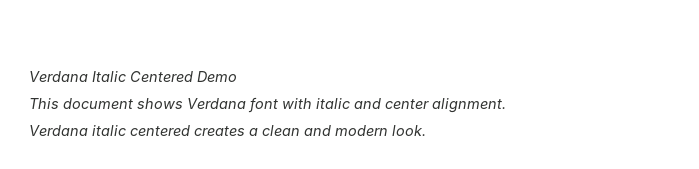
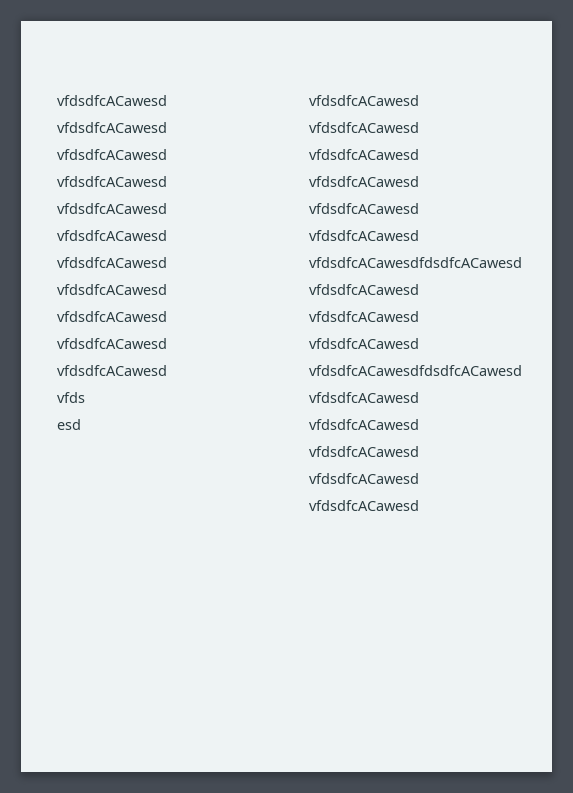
[29,71,237,82] [29,97,506,113] [29,125,426,136] Verdana Italic Centered Demo // This document shows Verdana font with italic and center alignment. // Verdana italic centered creates a clean and modern look. -> [57,95,167,106] [57,122,167,133] [57,149,167,160] [57,176,167,187] [57,203,167,214] [57,230,167,241] [57,257,167,268] [57,284,167,295] [57,311,167,322] [57,338,167,349] [57,365,167,376] [57,392,85,403] [57,419,81,430] [309,95,419,106] [309,122,419,133] [309,149,419,160] [309,176,419,187] [309,203,419,214] [309,230,419,241] [309,257,522,268] [309,284,419,295] [309,311,419,322] [309,338,419,349] [309,365,522,376] [309,392,419,403] [309,419,419,430] [309,446,419,457] [309,473,419,484] [309,500,419,511] vfdsdfcACawesd // vfdsdfcACawesd // vfdsdfcACawesd // vfdsdfcACawesd // vfdsdfcACawesd // vfdsdfcACawesd // vfdsdfcACawesd // vfdsdfcACawesd // vfdsdfcACawesd // vfdsdfcACawesd // vfdsdfcACawesd // vfds // esd // vfdsdfcACawesd // vfdsdfcACawesd // vfdsdfcACawesd // vfdsdfcACawesd // vfdsdfcACawesd // vfdsdfcACawesd // vfdsdfcACawesdfdsdfcACawesd // vfdsdfcACawesd // vfdsdfcACawesd // vfdsdfcACawesd // vfdsdfcACawesdfdsdfcACawesd // vfdsdfcACawesd // vfdsdfcACawesd // vfdsdfcACawesd // vfdsdfcACawesd // vfdsdfcACawesd

